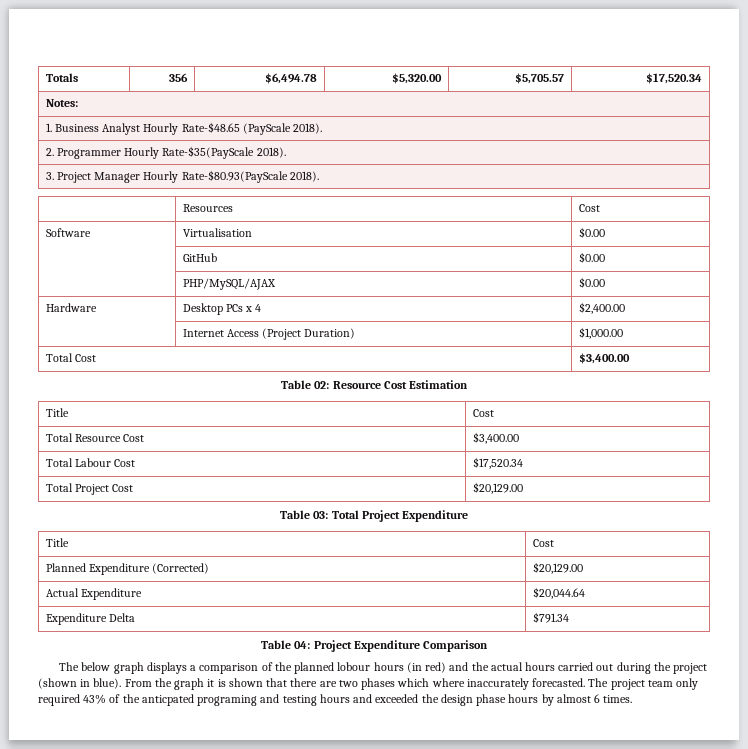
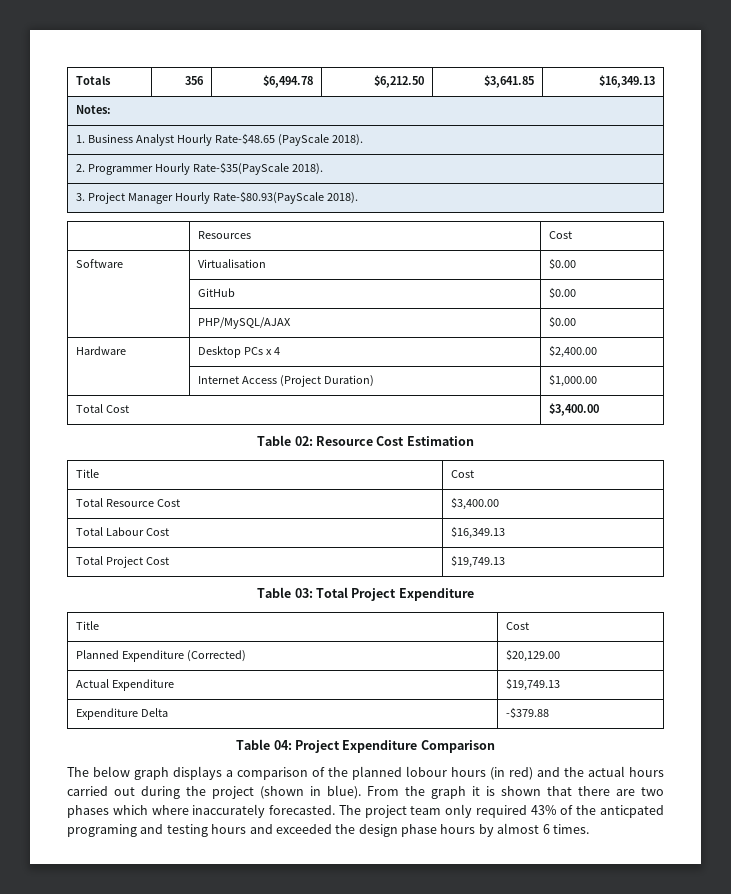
[392,73,443,84] [515,73,565,84] [646,73,703,84] $5,320.00 | $5,705.57 | $17,520.34 -> [373,75,424,88] [483,75,534,88] [598,75,655,88] $6,212.50 | $3,641.85 | $16,349.13
[472,457,523,469] $17,520.34 -> [451,526,506,539] $16,349.13
[472,482,523,494] $20,129.00 -> [451,555,506,568] $19,749.13
[532,587,585,599] $20,044.64 -> [506,678,561,691] $19,749.13
[532,612,569,623] $791.34 -> [506,707,550,719] -$379.88

